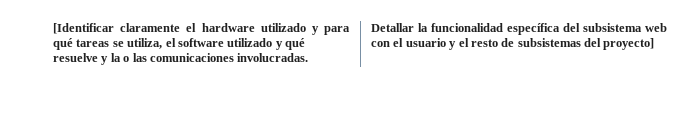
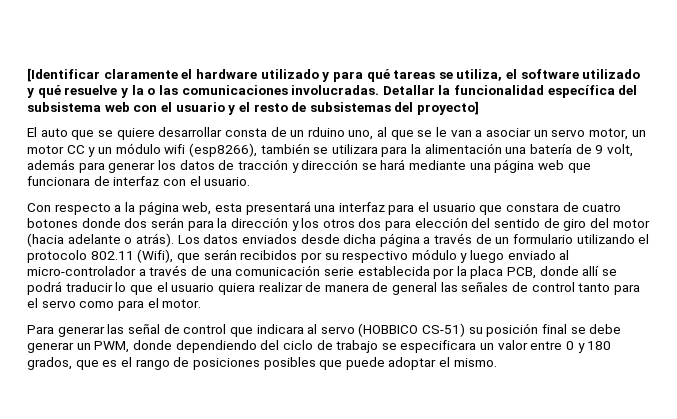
(655, 44) none -> [27,127,646,140] [27,143,633,157] [27,159,591,173] [27,176,251,186] [27,201,622,215] [27,217,650,231] [27,233,650,247] [27,249,570,263] [27,265,618,279] [27,281,640,295] [27,298,202,311] [27,323,622,337] [27,340,612,353] [27,357,497,370] // El auto que se quiere desarrollar consta de un rduino uno, al que se le van a asociar un servo motor, un motor CC y un módulo wifi (esp8266), también se utilizara para la alimentación una batería de 9 volt, además para generar los datos de tracción y dirección se hará mediante una página web que funcionara de interfaz con el usuario. // Con respecto a la página web, esta presentará una interfaz para el usuario que constara de cuatro botones donde dos serán para la dirección y los otros dos para elección del sentido de giro del motor (hacia adelante o atrás). Los datos enviados desde dicha página a través de un formulario utilizando el protocolo 802.11 (Wifi), que serán recibidos por su respectivo módulo y luego enviado al micro-controlador a través de una comunicación serie establecida por la placa PCB, donde allí se podrá traducir lo que el usuario quiera realizar de manera de general las señales de control tanto para el servo como para el motor. // Para generar las señal de control que indicara al servo (HOBBICO CS-51) su posición final se debe generar un PWM, donde dependiendo del ciclo de trabajo se especificara un valor entre 0 y 180 grados, que es el rango de posiciones posibles que puede adoptar el mismo.

